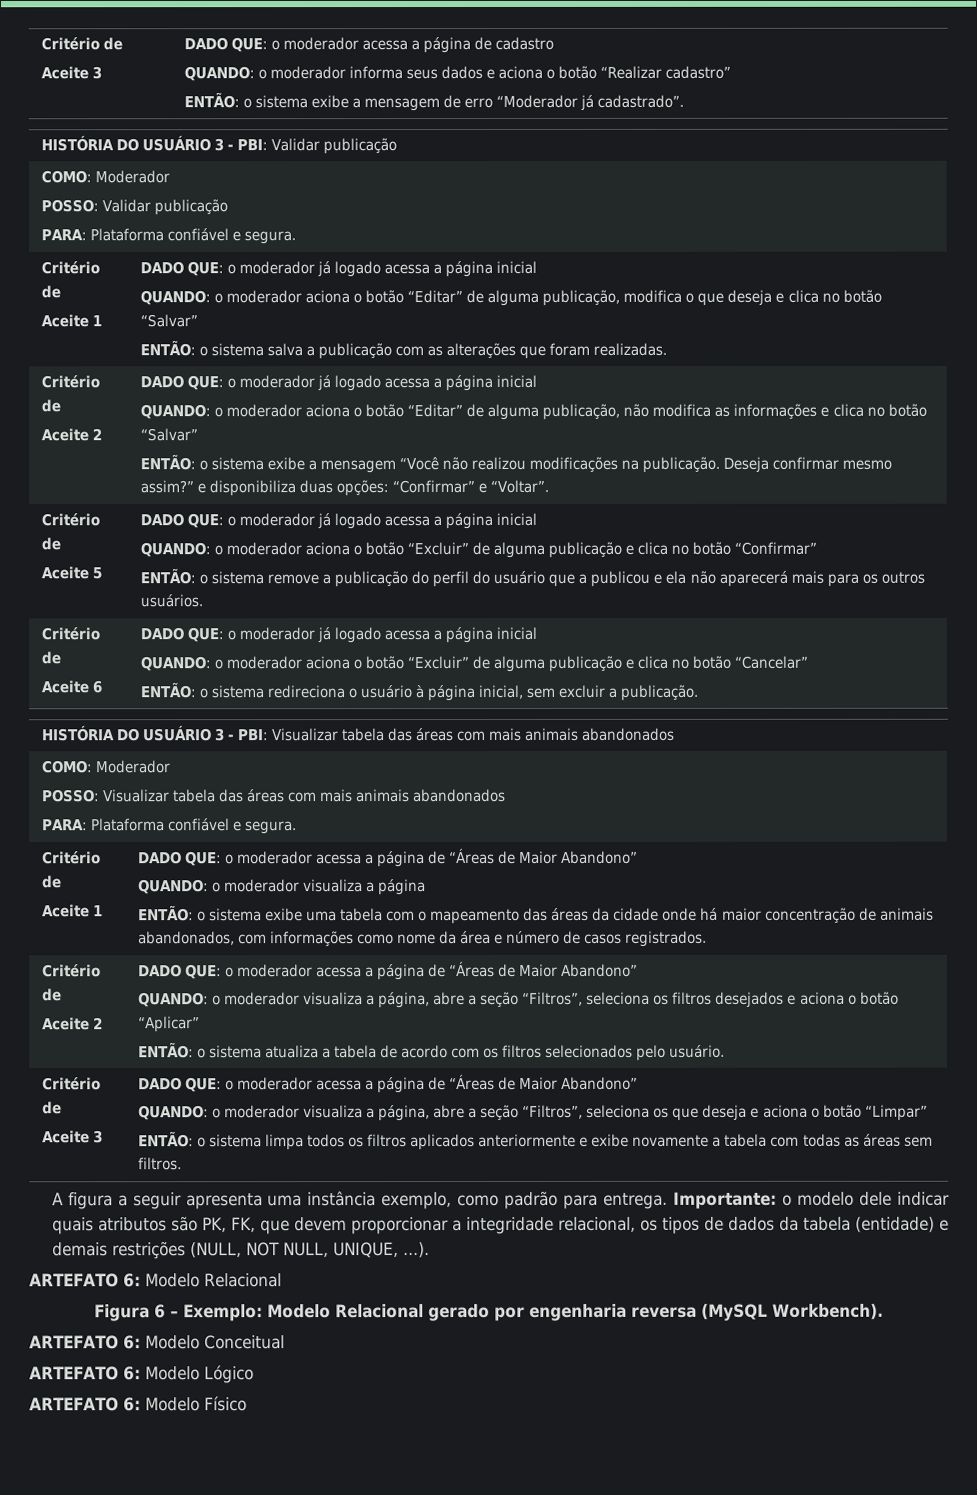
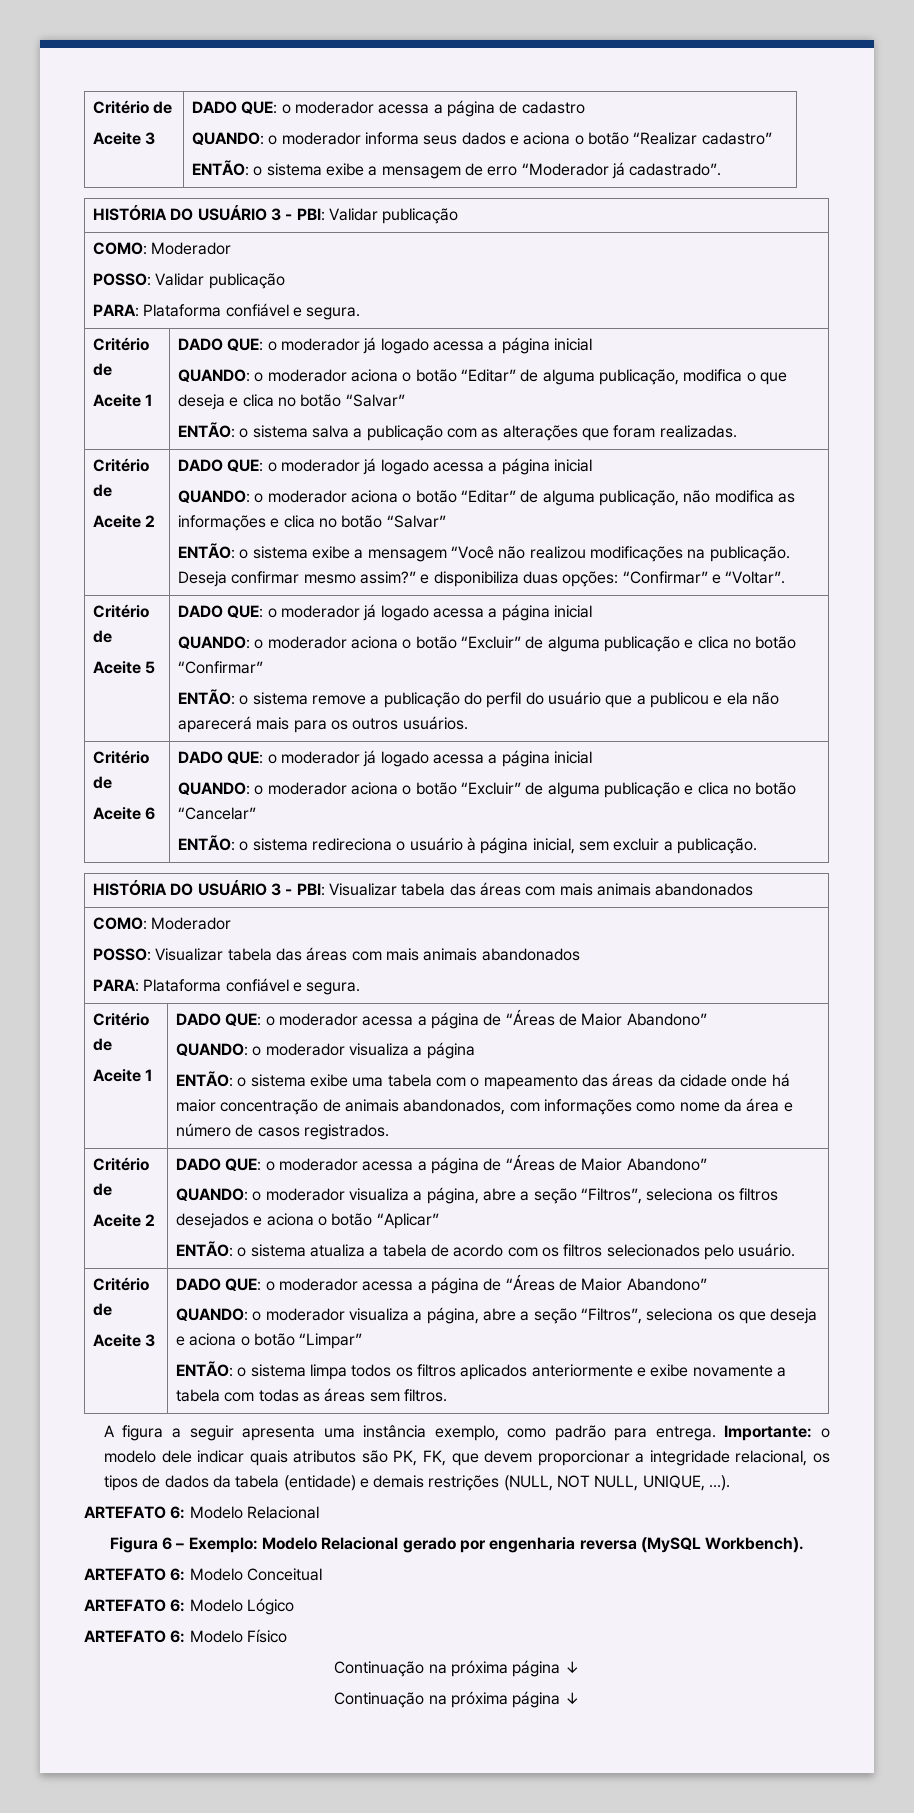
(247, 1404) none -> [334,1660,580,1677] [334,1691,580,1708] // Continuação na próxima página ↓ // Continuação na próxima página ↓

